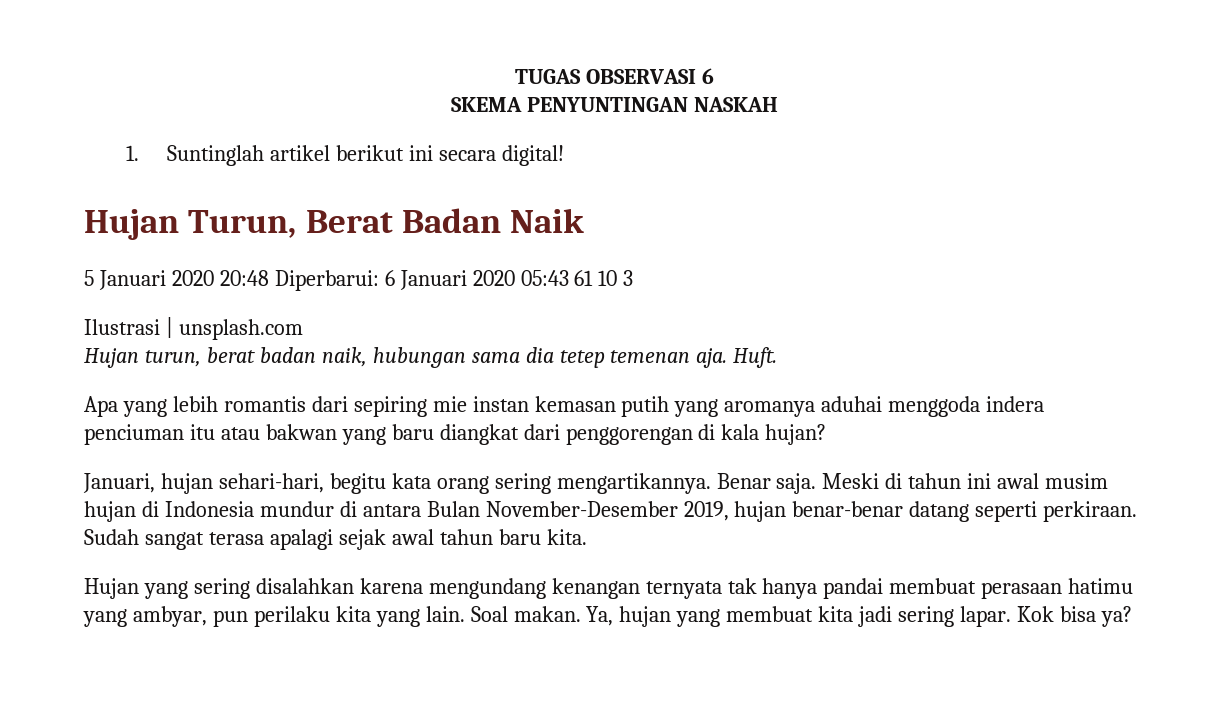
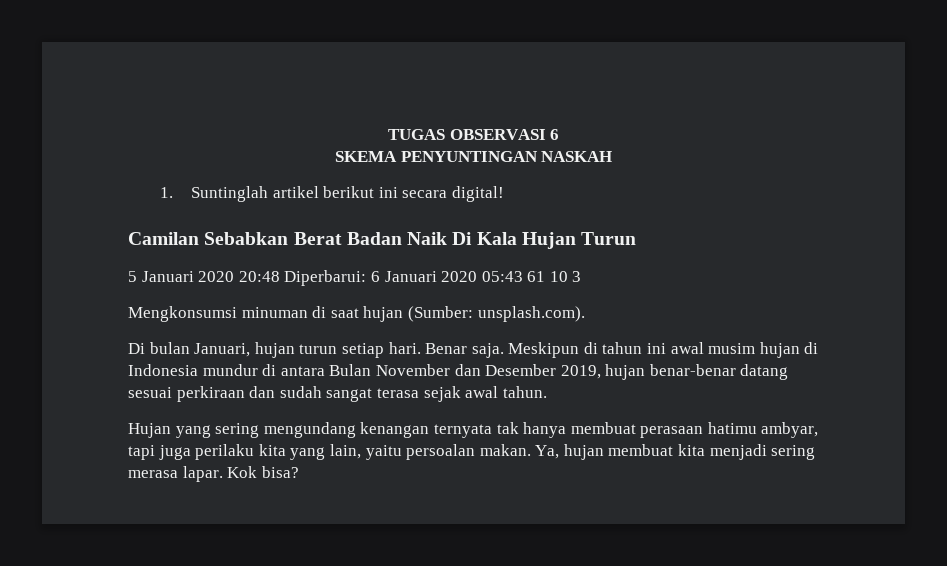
[84,209,297,240] Hujan Turun, -> [128,232,289,245] Camilan Sebabkan
(585, 220) none -> [452,232,637,249] Di Kala Hujan Turun
[84,317,303,340] [84,347,778,368] [84,396,1045,417] [84,424,827,445] [83,473,711,494] Ilustrasi | unsplash.com // Hujan turun, berat badan naik, hubungan sama dia tetep temenan aja. Huft. // Apa yang lebih romantis dari sepiring mie instan kemasan putih yang aromanya aduhai menggoda indera penciuman itu atau bakwan yang baru diangkat dari penggorengan di kala hujan? // Januari, hujan sehari-hari, begitu kata orang sering mengartikannya. -> [128,306,585,322] [128,342,421,358] Mengkonsumsi minuman di saat hujan (Sumber: unsplash.com). // Di bulan Januari, hujan turun setiap hari.
[822,473,880,489] Meski -> [508,342,580,358] Meskipun
[485,501,678,517] November-Desember -> [375,364,557,376] November dan Desember
[975,501,1138,522] [84,529,139,545] seperti perkiraan. Sudah -> [128,386,322,402] sesuai perkiraan dan sudah
[269,529,333,550] apalagi -> (419, 393) none
[439,529,587,545] tahun baru kita. -> [502,386,547,398] tahun.
[255,578,423,594] disalahkan karena -> (260, 430) none
[823,578,884,599] pandai -> (567, 430) none
[83,606,508,627] yang ambyar, pun perilaku kita yang lain. Soal -> [761,422,819,438] [128,444,476,460] ambyar, tapi juga perilaku kita yang lain, yaitu persoalan
[676,609,721,627] yang -> (604, 452) none
[858,606,1132,627] jadi sering lapar. Kok bisa ya? -> [709,444,816,460] [128,466,299,482] menjadi sering merasa lapar. Kok bisa?

